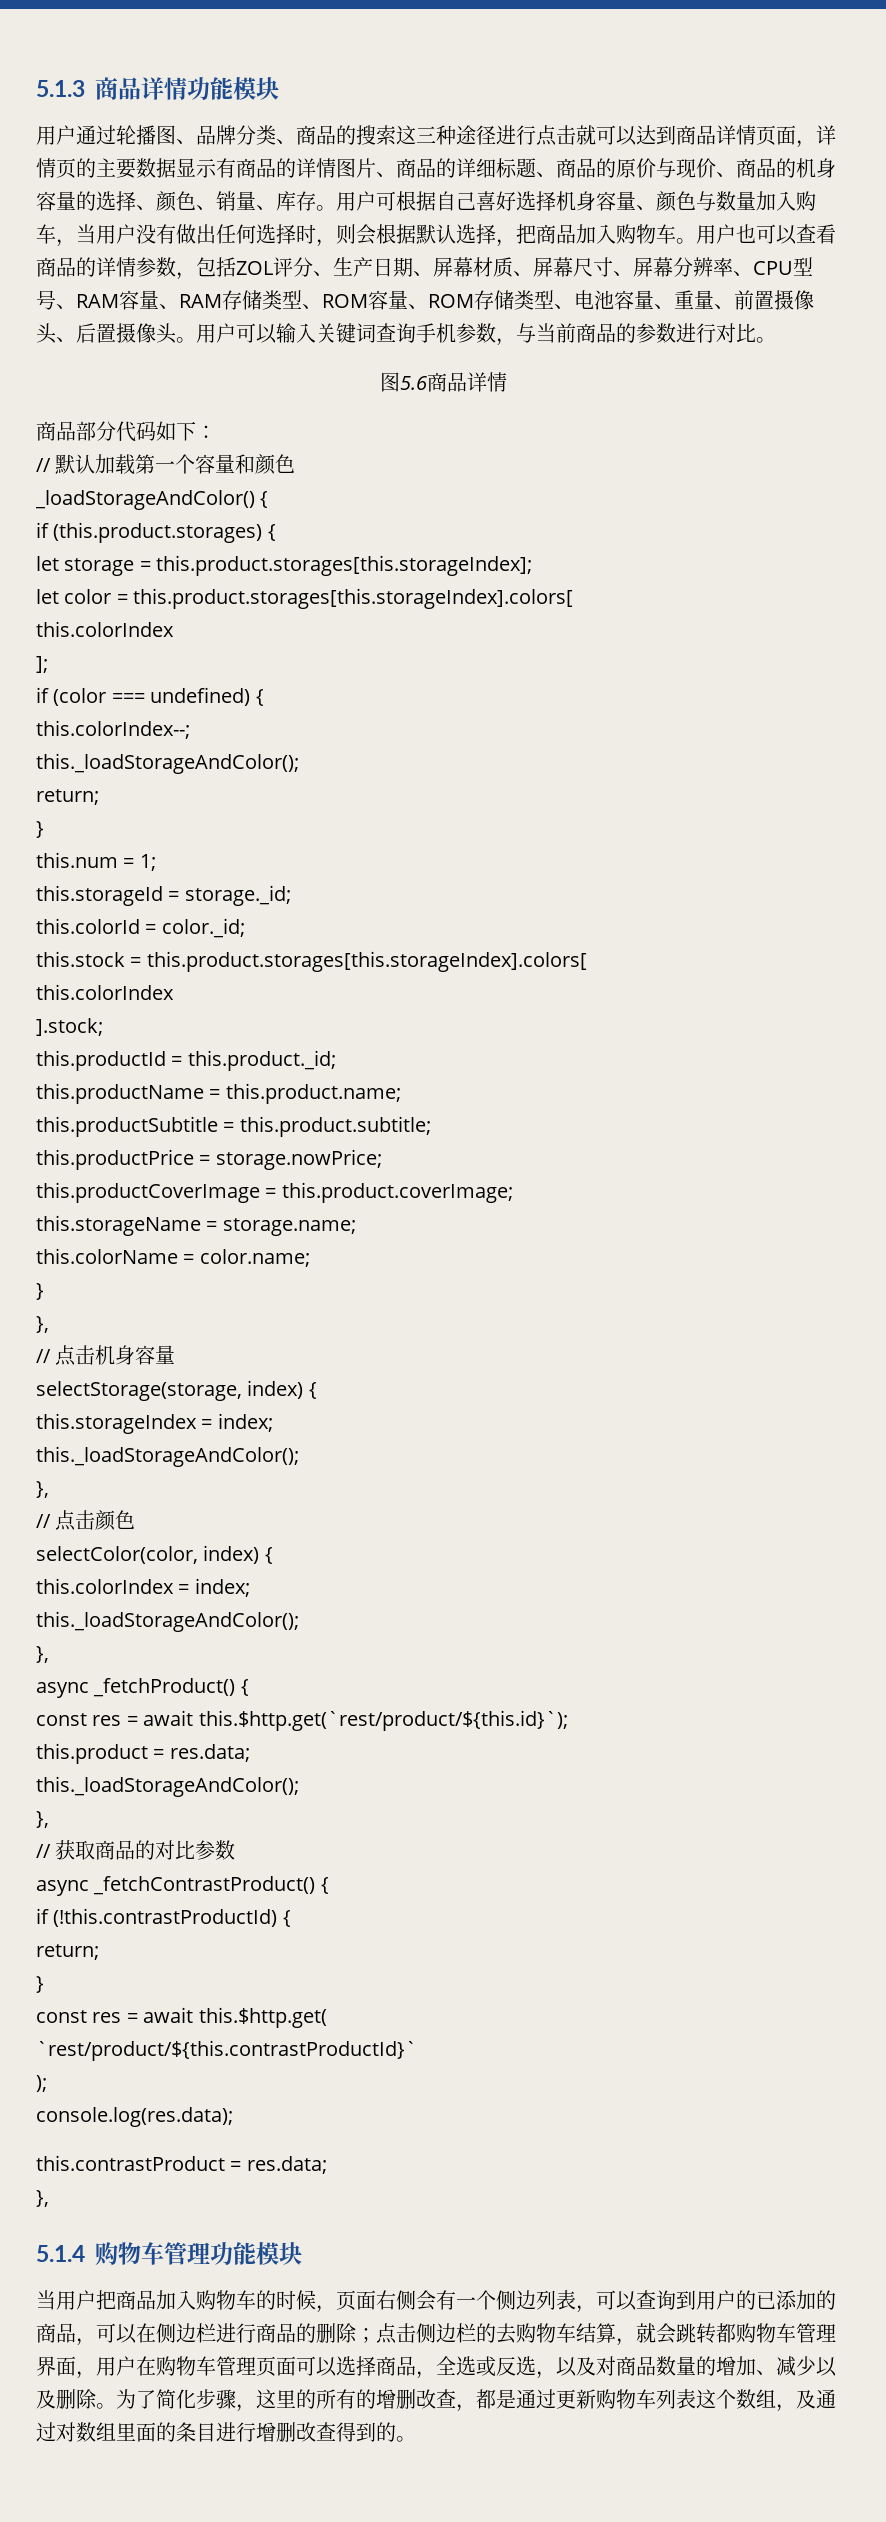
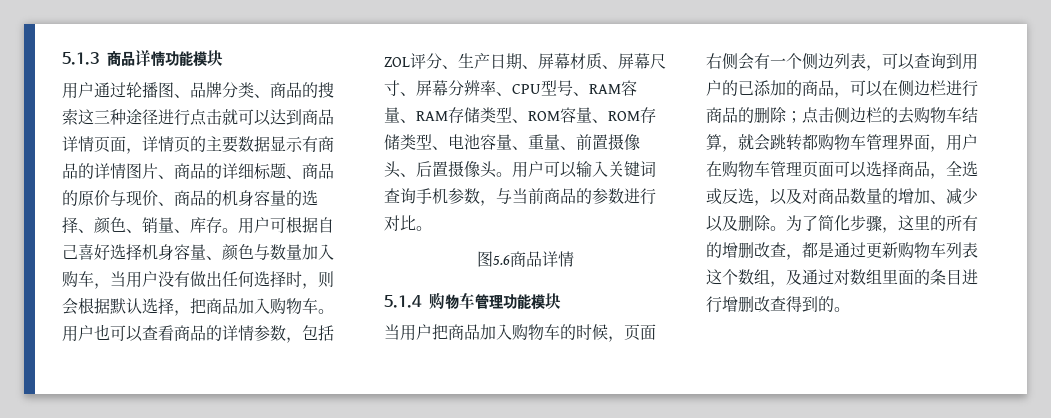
[36,421,216,442] [36,454,296,475] [35,490,269,510] [36,522,276,543] [36,555,533,576] [36,588,574,609] [36,621,174,637] [36,656,48,673] [36,687,264,706] [36,720,190,739] [36,753,299,774] [36,789,99,805] [36,821,44,838] [36,852,156,871] [36,885,291,906] [36,918,245,938] [36,951,587,972] [36,984,174,1000] [36,1018,103,1036] [36,1050,336,1071] [36,1083,401,1104] [36,1116,431,1137] [36,1149,382,1170] [36,1182,513,1203] [36,1215,356,1236] [36,1248,310,1267] [36,1283,44,1300] [36,1316,49,1333] [36,1345,176,1366] [36,1380,317,1401] [36,1413,273,1434] [36,1446,299,1467] [36,1481,49,1498] [36,1510,136,1531] [36,1545,273,1564] [36,1578,250,1597] [36,1611,299,1632] [36,1646,49,1663] [36,1678,249,1698] [36,1710,568,1731] [36,1743,250,1764] [36,1776,299,1797] [36,1811,49,1828] [36,1840,236,1860] [36,1876,329,1896] [36,1908,291,1927] [36,1944,99,1960] [36,1976,44,1993] [36,2007,327,2028] [36,2040,417,2061] [36,2075,47,2092] [36,2107,233,2127] [36,2155,327,2174] [36,2190,49,2207] // 商品部分代码如下： // // 默认加载第一个容量和颜色 // _loadStorageAndColor() { // if (this.product.storages) { // let storage = this.product.storages[this.storageIndex]; // let color = this.product.storages[this.storageIndex].colors[ // this.colorIndex // ]; // if (color === undefined) { // this.colorIndex--; // this._loadStorageAndColor(); // return; // } // this.num = 1; // this.storageId = storage._id; // this.colorId = color._id; // this.stock = this.product.storages[this.storageIndex].colors[ // this.colorIndex // ].stock; // this.productId = this.product._id; // this.productName = this.product.name; // this.productSubtitle = this.product.subtitle; // this.productPrice = storage.nowPrice; // this.productCoverImage = this.product.coverImage; // this.storageName = storage.name; // this.colorName = color.name; // } // }, // // 点击机身容量 // selectStorage(storage, index) { // this.storageIndex = index; // this._loadStorageAndColor(); // }, // // 点击颜色 // selectColor(color, index) { // this.colorIndex = index; // this._loadStorageAndColor(); // }, // async _fetchProduct() { // const res = await this.$http.get(`rest/product/${this.id}`); // this.product = res.data; // this._loadStorageAndColor(); // }, // // 获取商品的对比参数 // async _fetchContrastProduct() { // if (!this.contrastProductId) { // return; // } // const res = await this.$http.get( // `rest/product/${this.contrastProductId}` // ); // console.log(res.data); // this.contrastProduct = res.data; // }, -> (574, 259) none

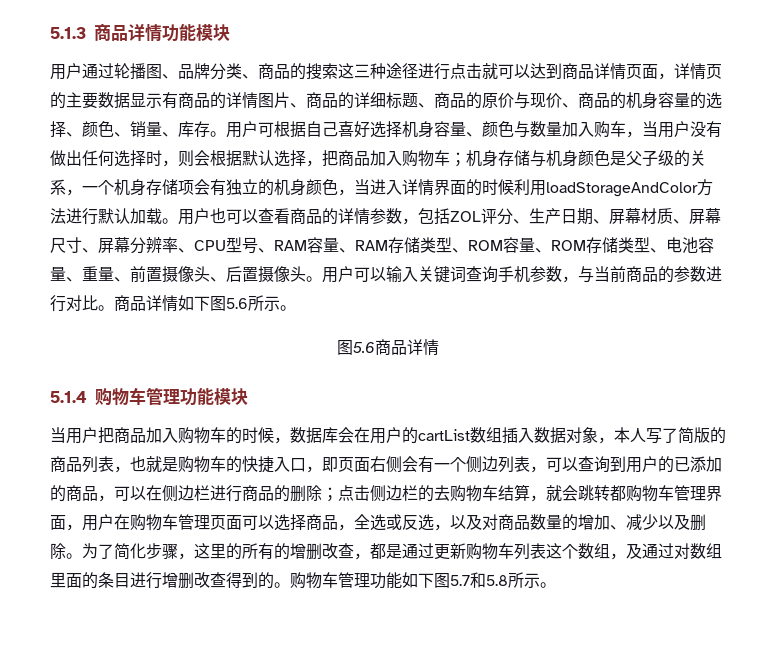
(318, 306) none -> [450,150,706,167] [50,179,713,197] [50,208,162,225] ；机身存储与机身颜色是父子级的关系，一个机身存储项会有独立的机身颜色，当进入详情界面的时候利用loadStorageAndColor方法进行默认加载
(432, 228) none -> [114,295,296,312] 商品详情如下图5.6所示。
(624, 339) none -> [290,427,726,444] [50,456,338,473] 数据库会在用户的cartList数组插入数据对象，本人写了简版的商品列表，也就是购物车的快捷入口，即
(850, 309) none -> [290,572,556,589] 购物车管理功能如下图5.7和5.8所示。

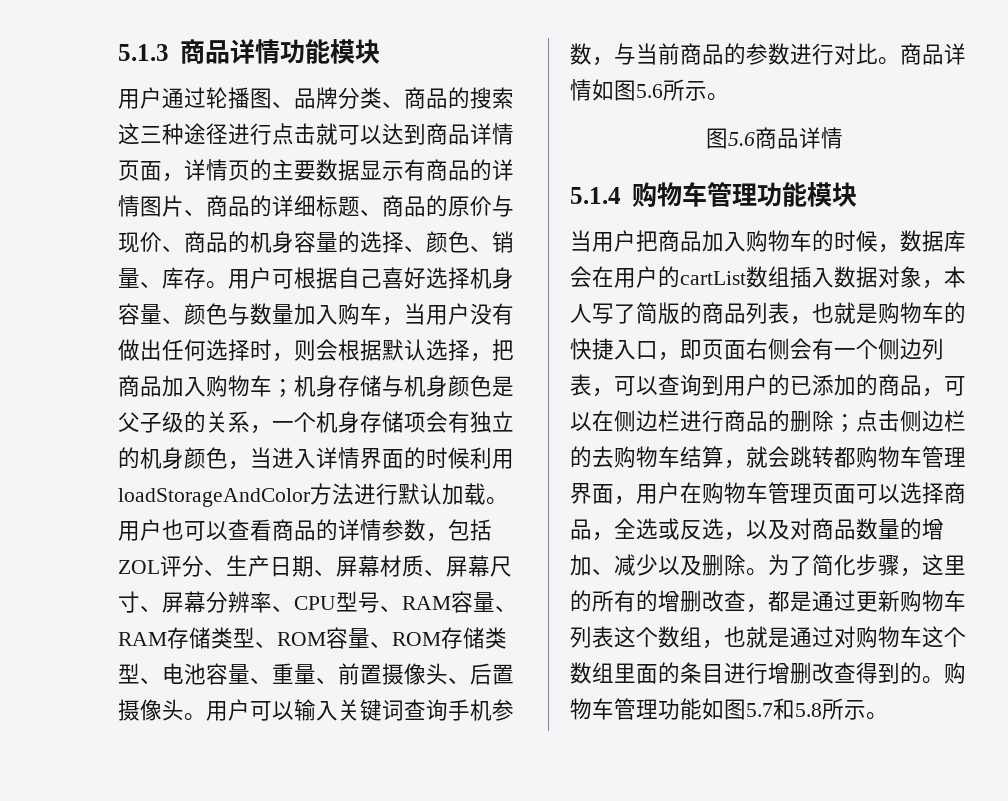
[194,296,210,311] 下 -> (614, 90) none
[626,543,690,559] 及通过对 -> [724,626,966,648] 也就是通过对购物车这个
[418,573,434,588] 下 -> (724, 709) none

